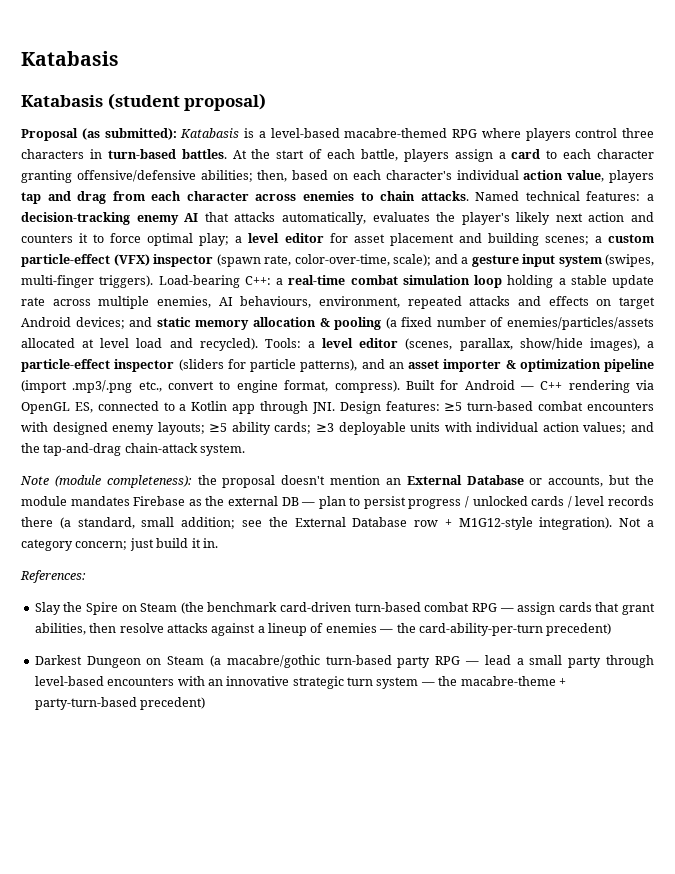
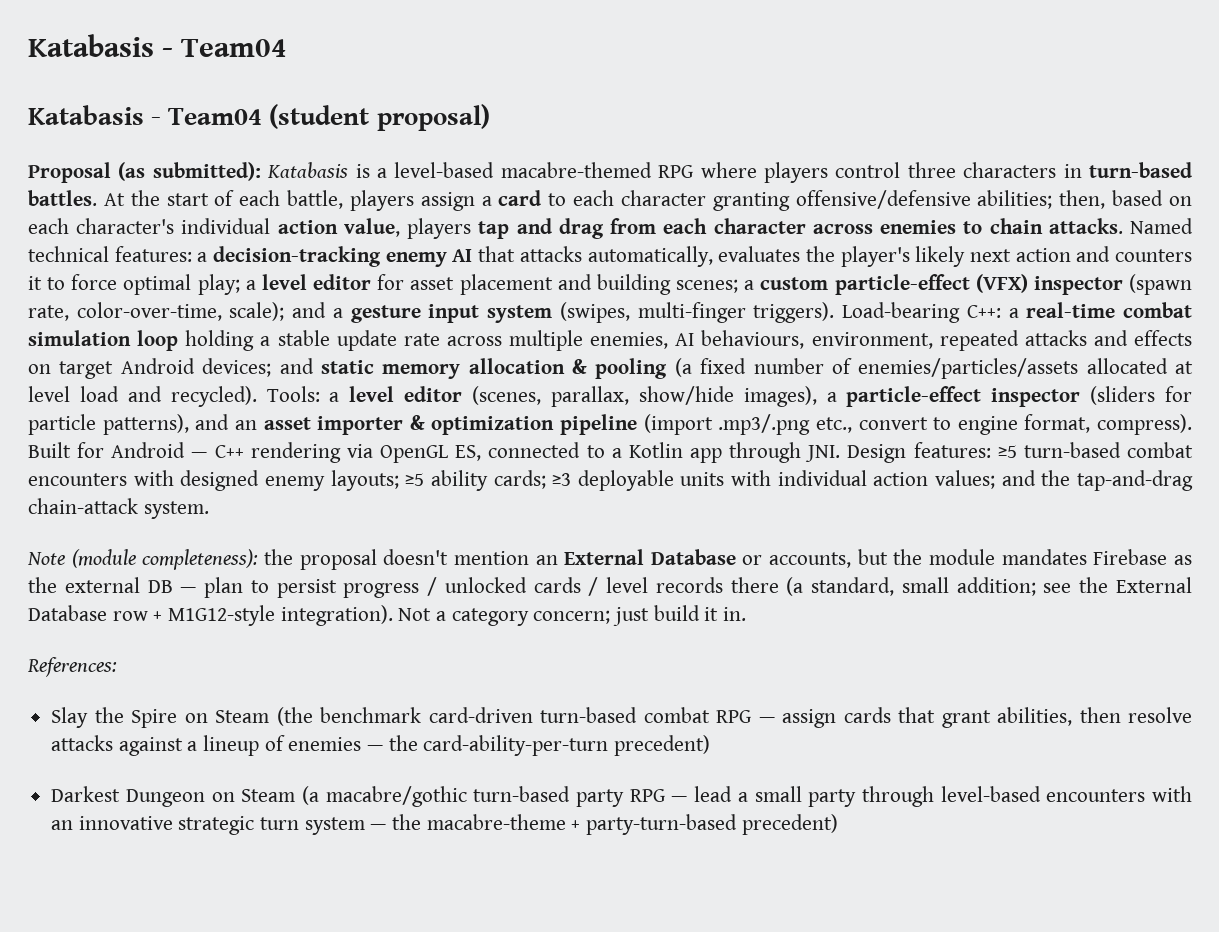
[21,51,119,66] [21,95,103,107] Katabasis // Katabasis -> [28,34,287,57] [28,105,263,125] Katabasis - Team04 // Katabasis - Team04

